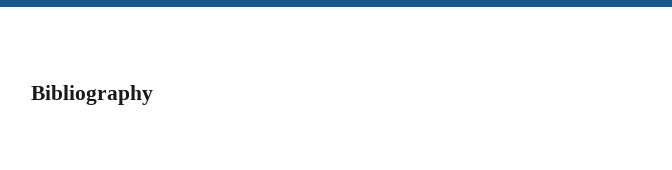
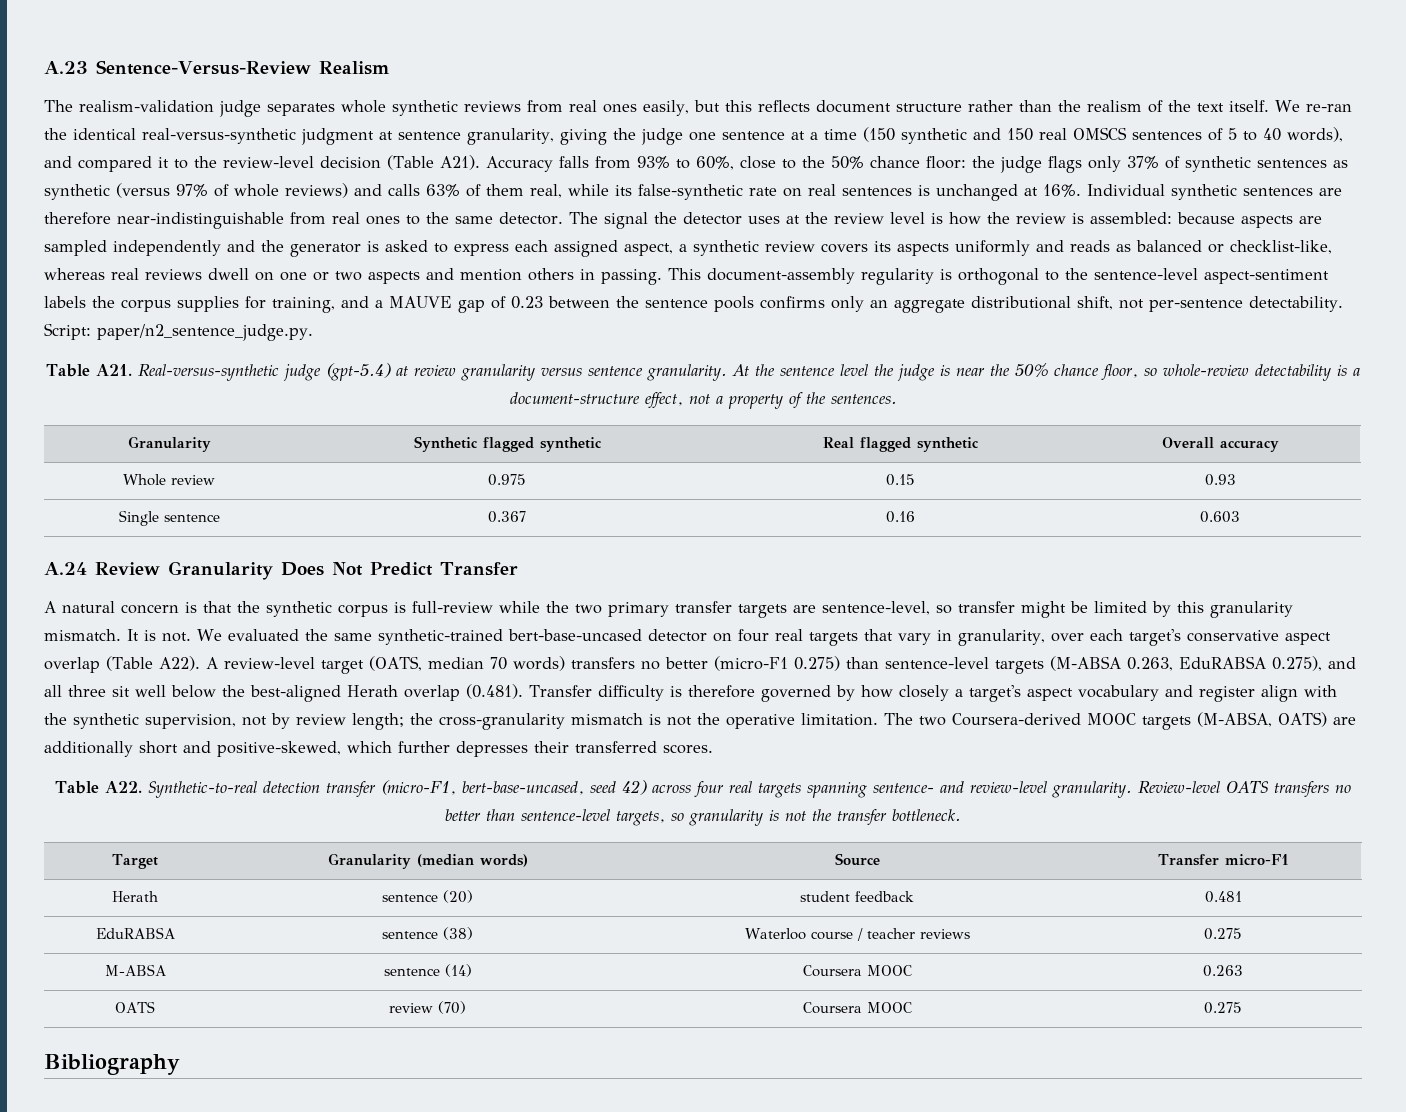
(31, 95) none -> [44,60,389,75] [44,100,1352,117] [44,127,1343,145] [44,155,1348,173] [44,183,1342,201] [44,212,1322,229] [44,240,1332,257] [44,268,1329,285] [44,296,1343,313] [44,323,313,341] [46,363,1360,381] [509,392,897,409] [127,436,211,452] [413,436,602,452] [822,437,979,452] [1161,437,1279,452] [123,474,215,486] [488,474,526,486] [885,474,915,486] [1204,474,1236,486] [118,510,220,526] [488,511,526,523] [885,511,915,523] [1200,511,1240,523] [44,561,518,580] [44,601,1293,618] [44,629,1331,646] [44,656,1356,674] [44,684,1337,702] [44,712,1356,730] [44,741,713,757] [55,780,1351,798] [445,809,961,826] [112,854,159,869] [327,853,528,869] [834,853,880,866] [1157,854,1289,866] [112,891,158,902] [382,890,473,903] [800,891,914,902] [1204,891,1242,903] [95,927,175,939] [382,927,473,940] [744,928,970,941] [1204,928,1242,940] [104,964,166,976] [383,964,472,977] [802,965,912,977] [1203,965,1243,977] [115,1001,156,1013] [389,1001,466,1014] [802,1002,912,1014] [1204,1002,1242,1014] A.23 Sentence-Versus-Review Realism // The realism-validation judge separates whole synthetic reviews from real ones easily, but this reflects document structure rather than the realism of the text itself. We re-ran the identical real-versus-synthetic judgment at sentence granularity, giving the judge one sentence at a time (150 synthetic and 150 real OMSCS sentences of 5 to 40 words), and compared it to the review-level decision (Table A21). Accuracy falls from 93% to 60%, close to the 50% chance floor: the judge flags only 37% of synthetic sentences as synthetic (versus 97% of whole reviews) and calls 63% of them real, while its false-synthetic rate on real sentences is unchanged at 16%. Individual synthetic sentences are therefore near-indistinguishable from real ones to the same detector. The signal the detector uses at the review level is how the review is assembled: because aspects are sampled independently and the generator is asked to express each assigned aspect, a synthetic review covers its aspects uniformly and reads as balanced or checklist-like, whereas real reviews dwell on one or two aspects and mention others in passing. This document-assembly regularity is orthogonal to the sentence-level aspect-sentiment labels the corpus supplies for training, and a MAUVE gap of 0.23 between the sentence pools confirms only an aggregate distributional shift, not per-sentence detectability. Script: paper/n2_sentence_judge.py. // Table A21. Real-versus-synthetic judge (gpt-5.4) at review granularity versus sentence granularity. At the sentence level the judge is near the 50% chance floor, so whole-review detectability is a document-structure effect, not a property of the sentences. // Granularity | Synthetic flagged synthetic | Real flagged synthetic | Overall accuracy // Whole review | 0.975 | 0.15 | 0.93 // Single sentence | 0.367 | 0.16 | 0.603 // A.24 Review Granularity Does Not Predict Transfer // A natural concern is that the synthetic corpus is full-review while the two primary transfer targets are sentence-level, so transfer might be limited by this granularity mismatch. It is not. We evaluated the same synthetic-trained bert-base-uncased detector on four real targets that vary in granularity, over each target's conservative aspect overlap (Table A22). A review-level target (OATS, median 70 words) transfers no better (micro-F1 0.275) than sentence-level targets (M-ABSA 0.263, EduRABSA 0.275), and all three sit well below the best-aligned Herath overlap (0.481). Transfer difficulty is therefore governed by how closely a target's aspect vocabulary and register align with the synthetic supervision, not by review length; the cross-granularity mismatch is not the operative limitation. The two Coursera-derived MOOC targets (M-ABSA, OATS) are additionally short and positive-skewed, which further depresses their transferred scores. // Table A22. Synthetic-to-real detection transfer (micro-F1, bert-base-uncased, seed 42) across four real targets spanning sentence- and review-level granularity. Review-level OATS transfers no better than sentence-level targets, so granularity is not the transfer bottleneck. // Target | Granularity (median words) | Source | Transfer micro-F1 // Herath | sentence (20) | student feedback | 0.481 // EduRABSA | sentence (38) | Waterloo course / teacher reviews | 0.275 // M-ABSA | sentence (14) | Coursera MOOC | 0.263 // OATS | review (70) | Coursera MOOC | 0.275 //

